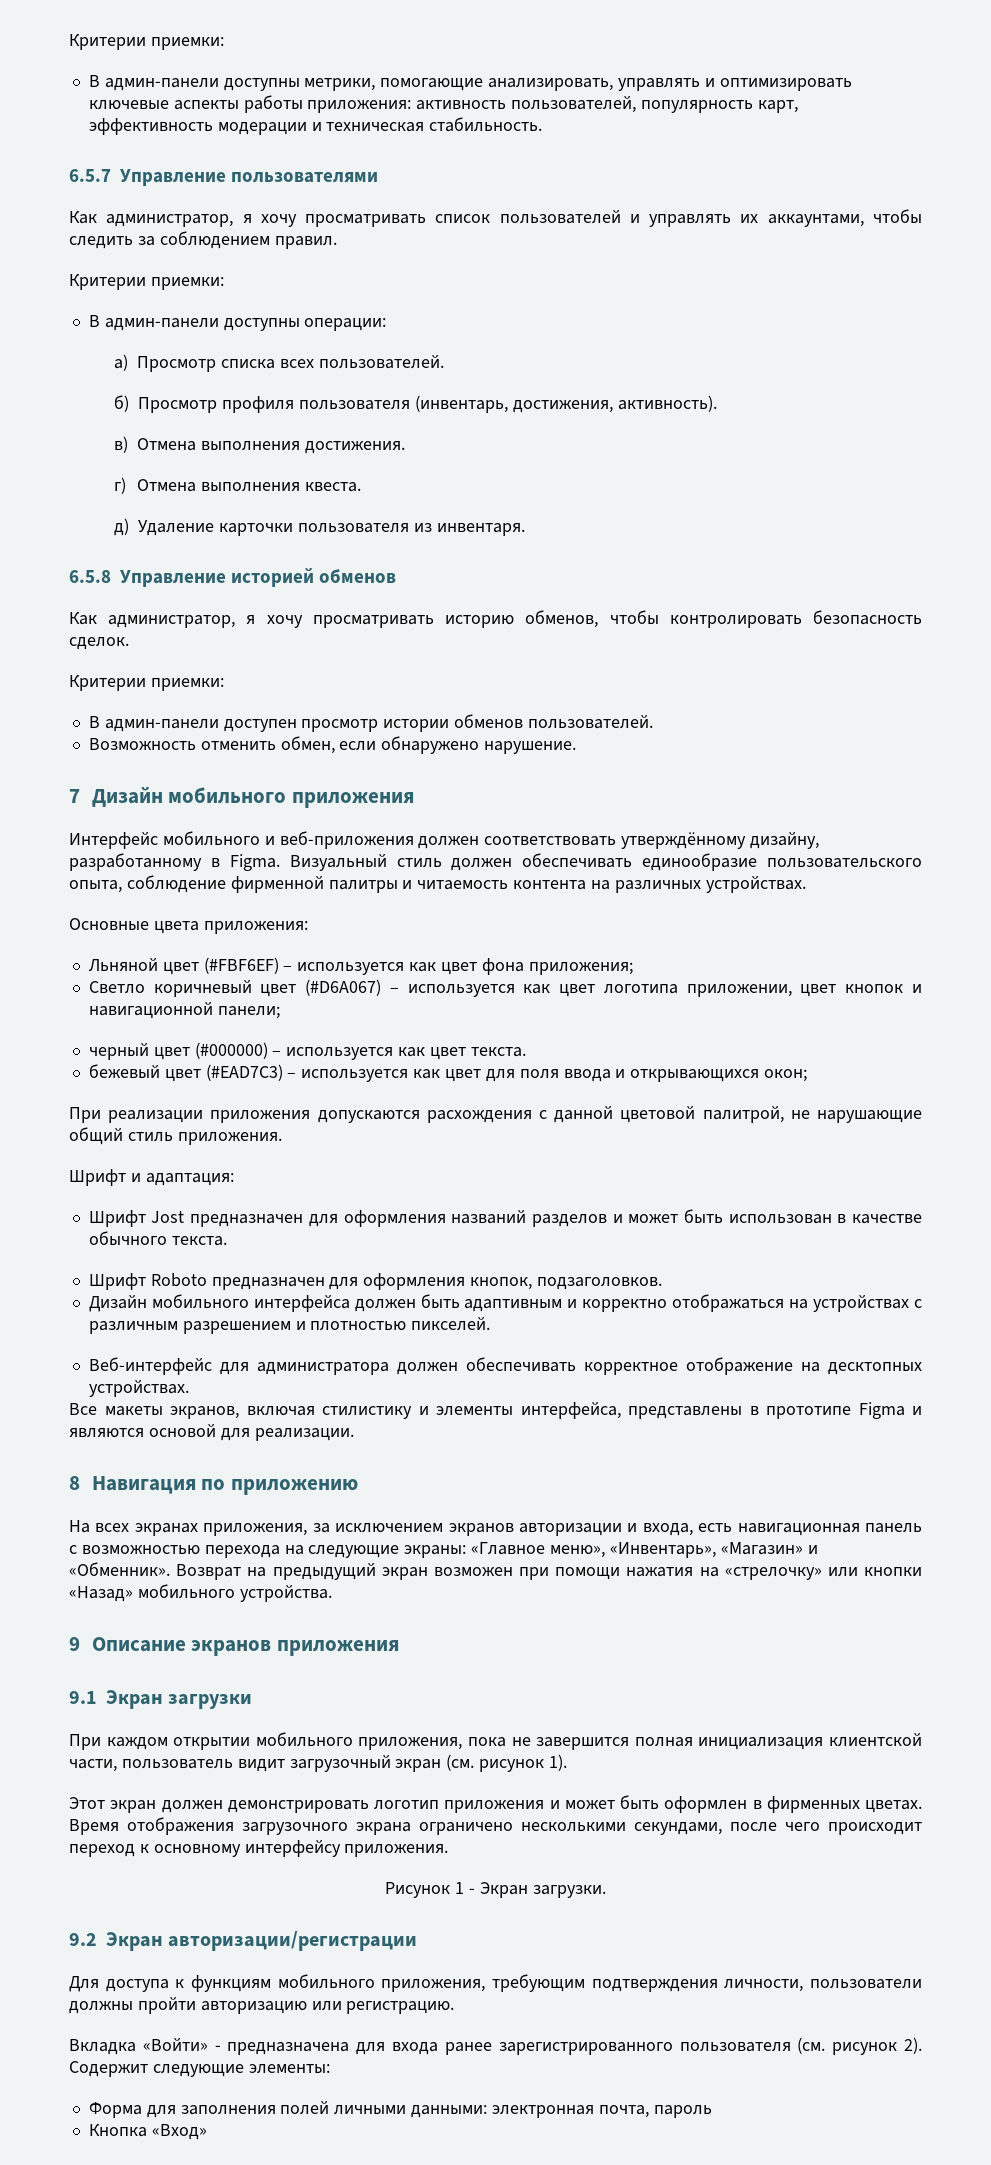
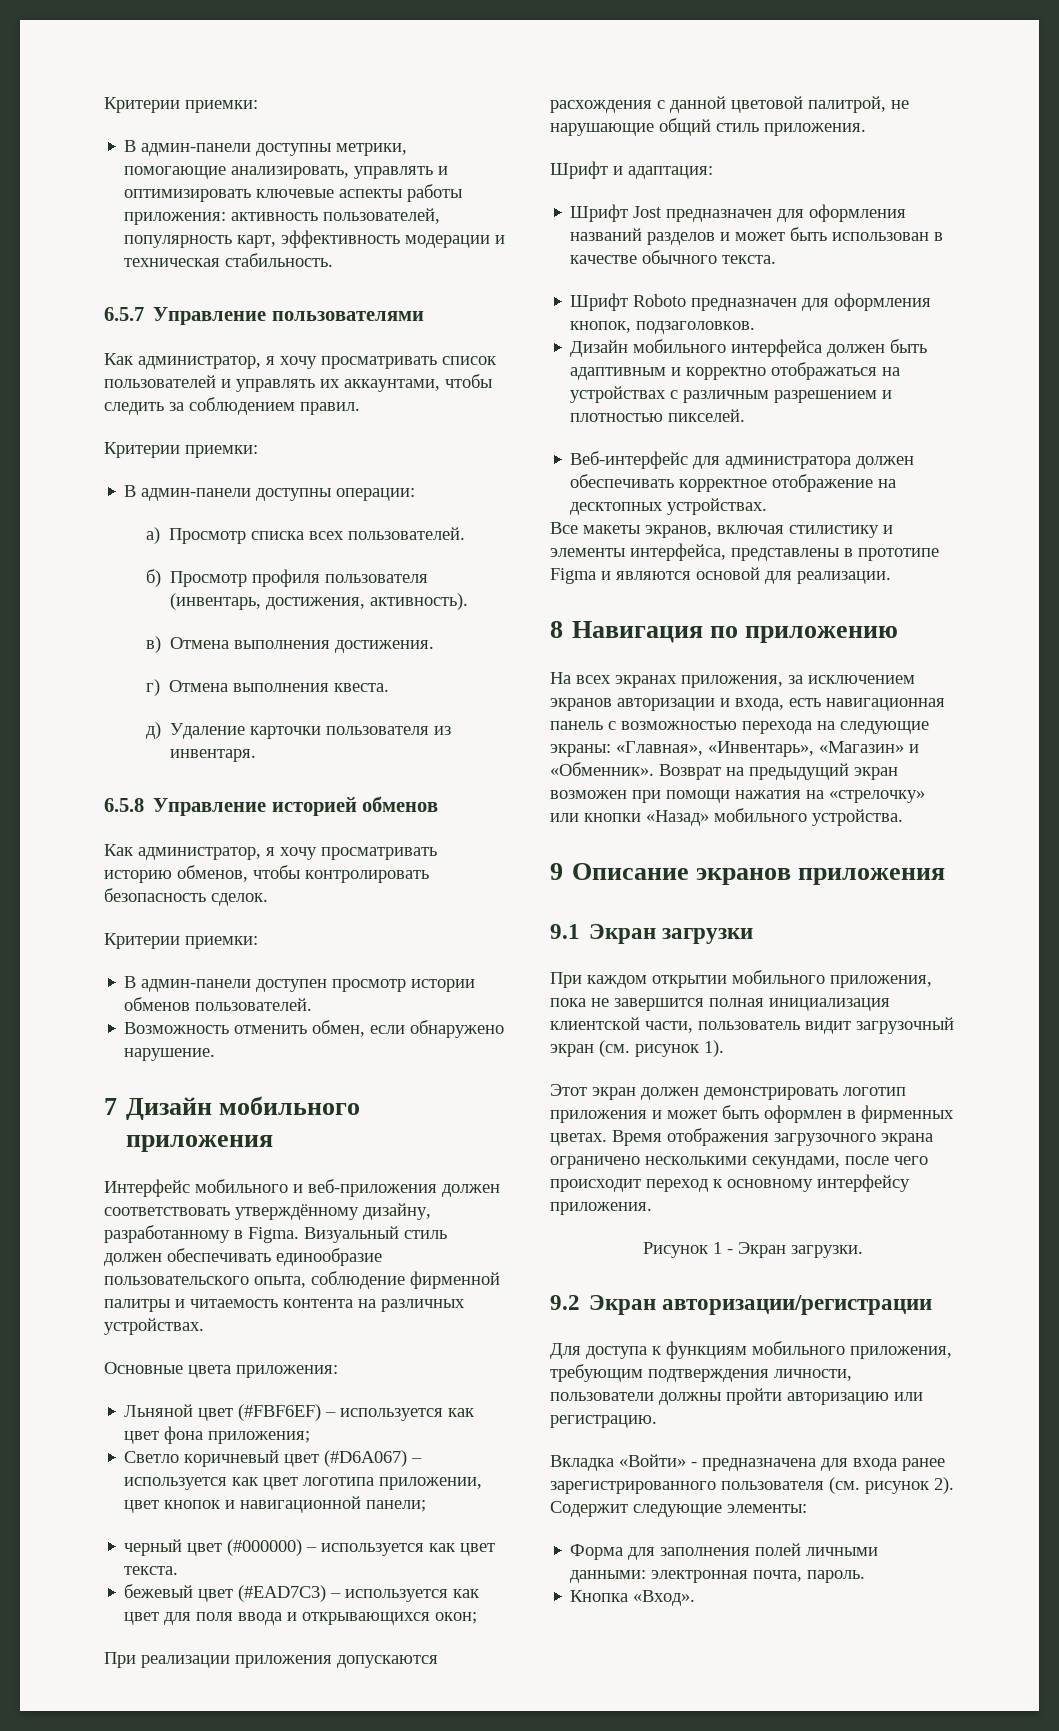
[471,1542,606,1558] «Главное меню», -> [616,741,703,756] «Главная»,
[653,2105,712,2118] пароль -> [807,1570,866,1583] пароль.
[151,2124,207,2140] «Вход» -> [633,1590,696,1606] «Вход».

